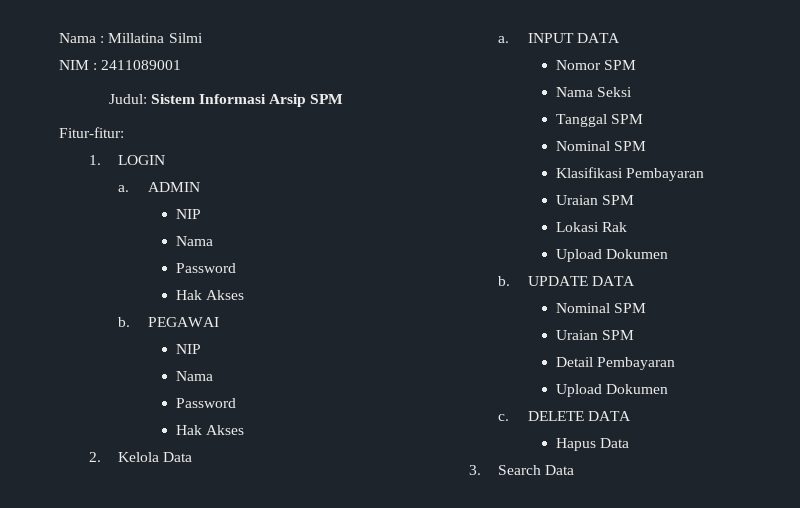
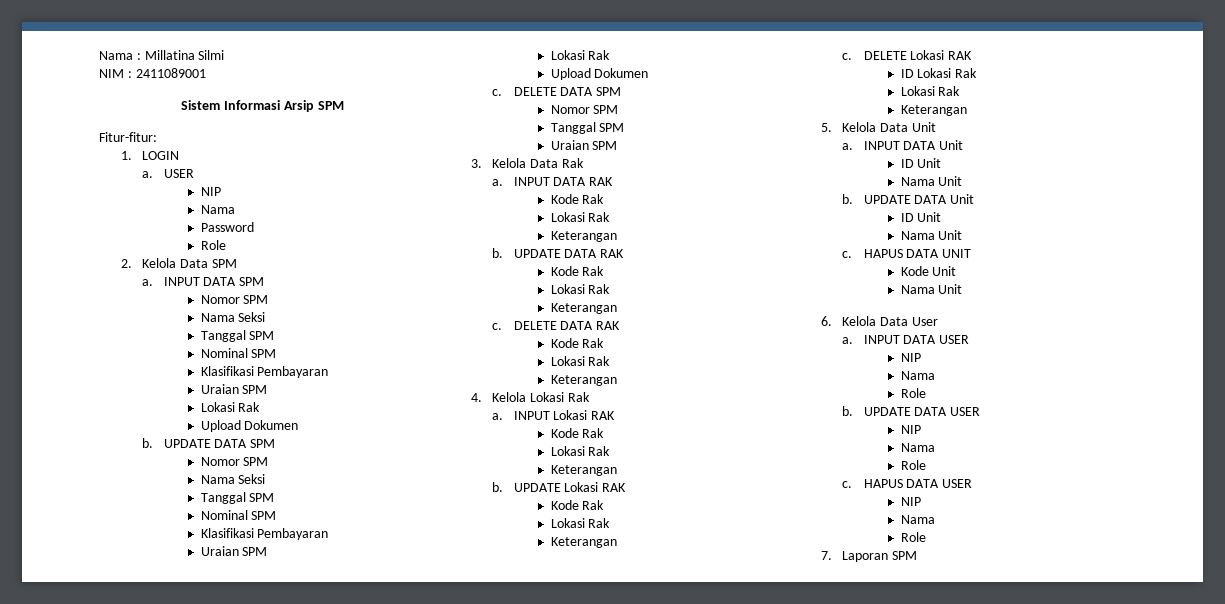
[108,94,147,104] Judul: -> (206, 73) none
[147,182,200,192] [176,209,202,219] [176,236,214,246] [176,263,237,273] [176,290,245,300] [118,317,219,327] [176,344,202,354] [176,371,214,381] [176,398,237,408] [176,425,245,435] ADMIN // NIP // Nama // Password // Hak Akses // b. PEGAWAI // NIP // Nama // Password // Hak Akses -> [163,169,194,178] [200,187,221,196] [200,205,235,214] [200,222,254,232] [200,240,226,250] USER // NIP // Nama // Password // Role
[498,33,620,43] // a. INPUT DATA -> [211,259,237,268] [142,277,265,286] SPM // a. INPUT DATA SPM
[556,303,647,313] [556,330,635,340] [556,357,676,370] // Nominal SPM // Uraian SPM // Detail Pembayaran -> [250,439,276,448] [200,457,269,466] [200,474,266,484] [200,492,275,504] [200,510,277,520] [200,528,329,540] [200,546,268,556] [550,50,611,60] SPM // Nomor SPM // Nama Seksi // Tanggal SPM // Nominal SPM // Klasifikasi Pembayaran // Uraian SPM // Lokasi Rak
[556,438,630,451] [468,465,575,475] // Hapus Data // 3. Search Data -> [596,87,622,96] [550,105,619,114] [550,122,625,134] [550,140,618,150] [470,158,584,168] [492,177,614,186] [550,194,605,204] [550,212,611,222] [550,231,617,242] [492,248,625,258] [550,266,605,276] [550,284,611,294] [550,303,617,314] [492,321,621,330] [550,338,605,348] [550,356,611,366] [550,375,617,386] [470,392,590,402] [492,410,616,420] [550,428,605,438] [550,446,611,456] [550,465,617,476] [492,482,627,492] [550,500,605,510] [550,518,611,528] [550,537,617,548] [842,50,973,60] [900,68,978,78] [900,86,961,96] [900,105,967,116] [820,122,936,132] [842,140,964,150] [900,158,942,168] [900,176,963,186] [842,194,975,204] [900,212,942,222] [900,230,963,240] [842,249,972,258] [900,266,957,276] [900,284,963,294] [820,316,938,326] [842,335,970,344] [900,353,921,362] [900,371,935,380] [900,388,926,398] [842,406,981,416] [900,425,921,434] [900,443,935,452] [900,460,926,470] [842,479,973,488] [900,497,921,506] [900,515,935,524] [900,532,926,542] [820,551,917,562] SPM // Nomor SPM // Tanggal SPM // Uraian SPM // 3. Kelola Data Rak // a. INPUT DATA RAK // Kode Rak // Lokasi Rak // Keterangan // b. UPDATE DATA RAK // Kode Rak // Lokasi Rak // Keterangan // c. DELETE DATA RAK // Kode Rak // Lokasi Rak // Keterangan // 4. Kelola Lokasi Rak // a. INPUT Lokasi RAK // Kode Rak // Lokasi Rak // Keterangan // b. UPDATE Lokasi RAK // Kode Rak // Lokasi Rak // Keterangan // c. DELETE Lokasi RAK // ID Lokasi Rak // Lokasi Rak // Keterangan // 5. Kelola Data Unit // a. INPUT DATA Unit // ID Unit // Nama Unit // b. UPDATE DATA Unit // ID Unit // Nama Unit // c. HAPUS DATA UNIT // Kode Unit // Nama Unit // 6. Kelola Data User // a. INPUT DATA USER // NIP // Nama // Role // b. UPDATE DATA USER // NIP // Nama // Role // c. HAPUS DATA USER // NIP // Nama // Role // 7. Laporan SPM

